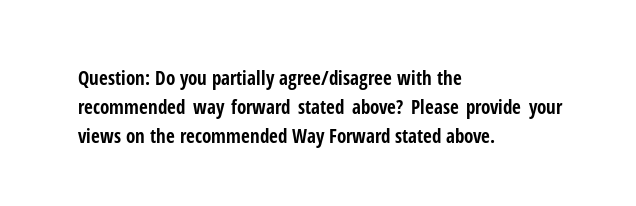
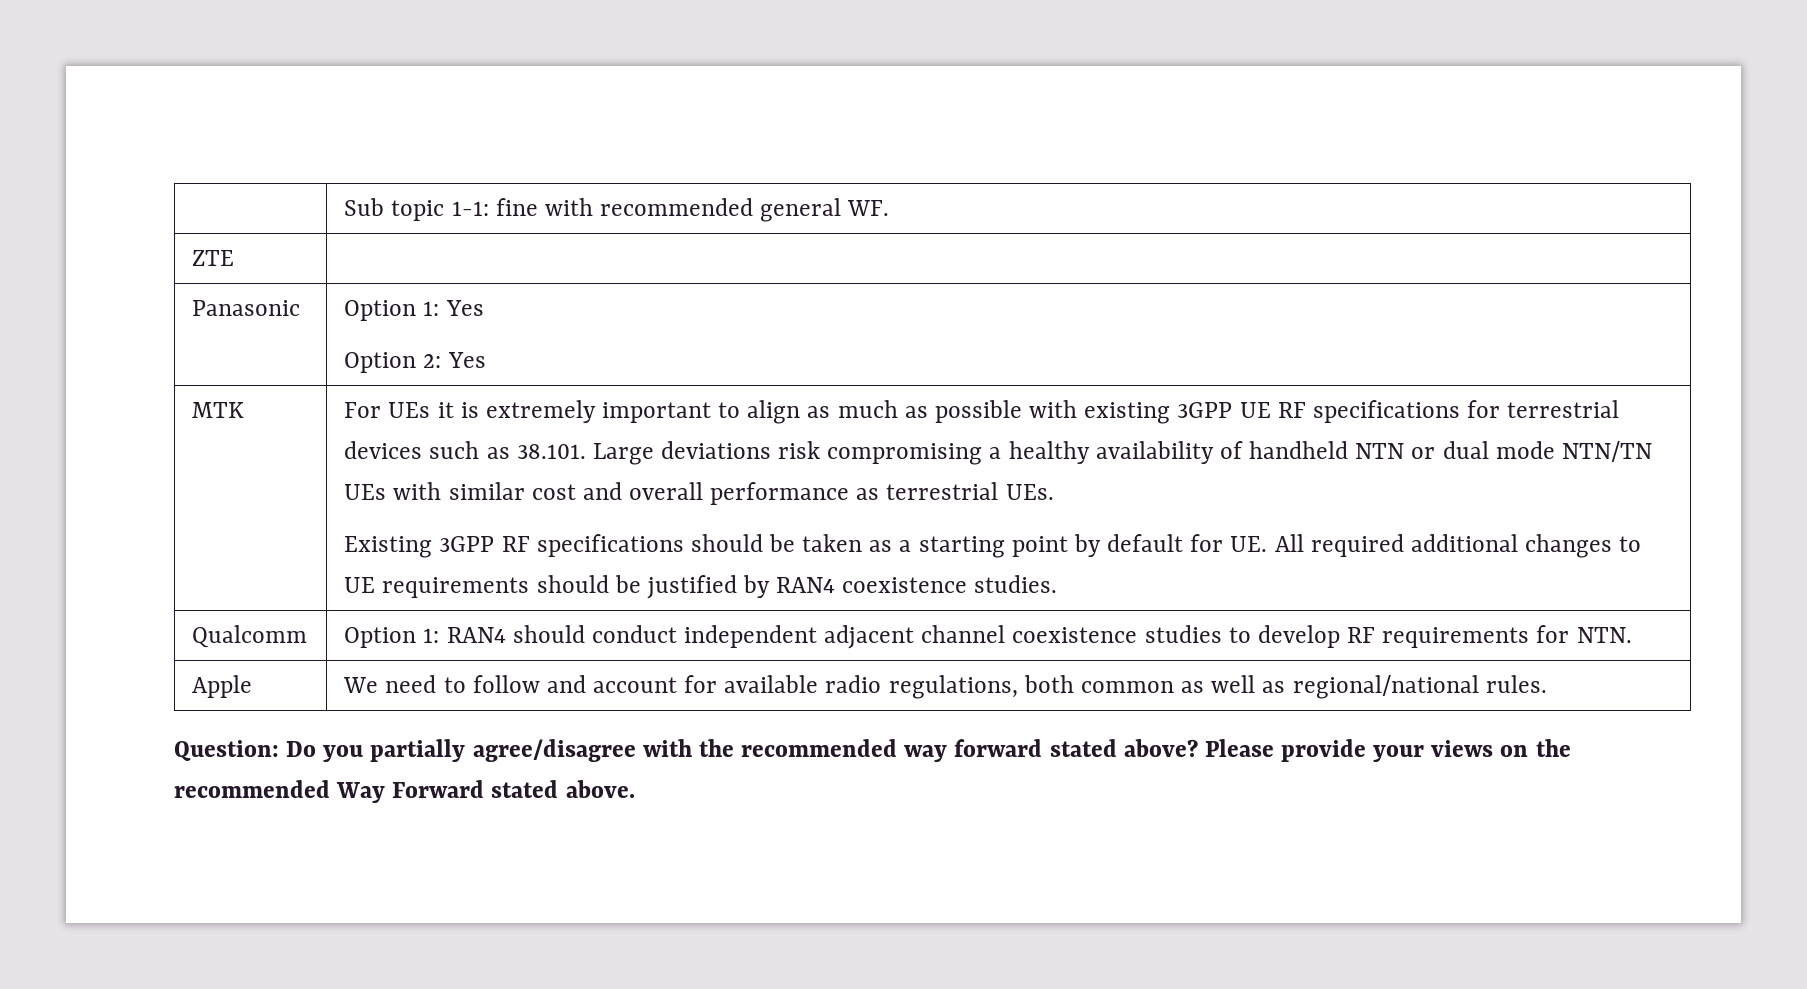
(78, 79) none -> [344,198,890,222] [192,250,235,266] [192,300,301,316] [344,300,484,321] [344,352,486,373] [192,402,245,418] [344,400,1620,424] [344,441,1652,465] [344,482,1054,505] [344,534,1642,558] [344,575,1058,599] [192,625,308,648] [344,625,1632,649] [192,675,253,698] [343,675,1547,699] | Sub topic 1-1: fine with recommended general WF. // ZTE | // Panasonic | Option 1: Yes // Option 2: Yes // MTK | For UEs it is extremely important to align as much as possible with existing 3GPP UE RF specifications for terrestrial devices such as 38.101. Large deviations risk compromising a healthy availability of handheld NTN or dual mode NTN/TN UEs with similar cost and overall performance as terrestrial UEs. // Existing 3GPP RF specifications should be taken as a starting point by default for UE. All required additional changes to UE requirements should be justified by RAN4 coexistence studies. // Qualcomm | Option 1: RAN4 should conduct independent adjacent channel coexistence studies to develop RF requirements for NTN. // Apple | We need to follow and account for available radio regulations, both common as well as regional/national rules. //

